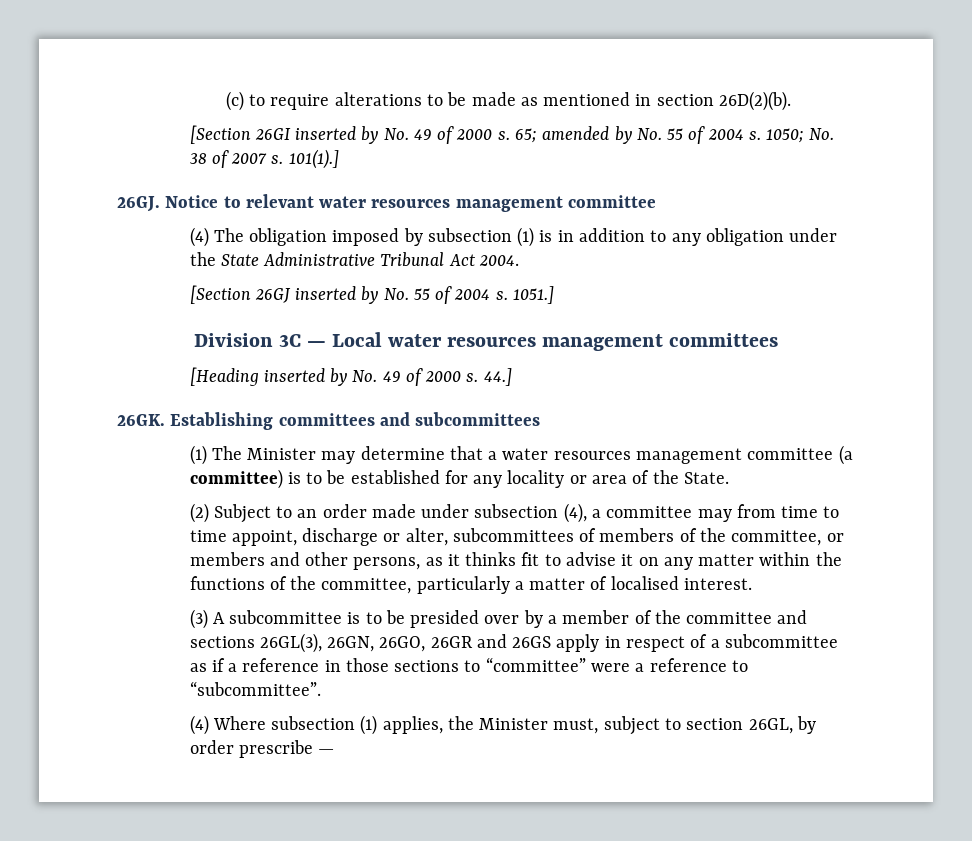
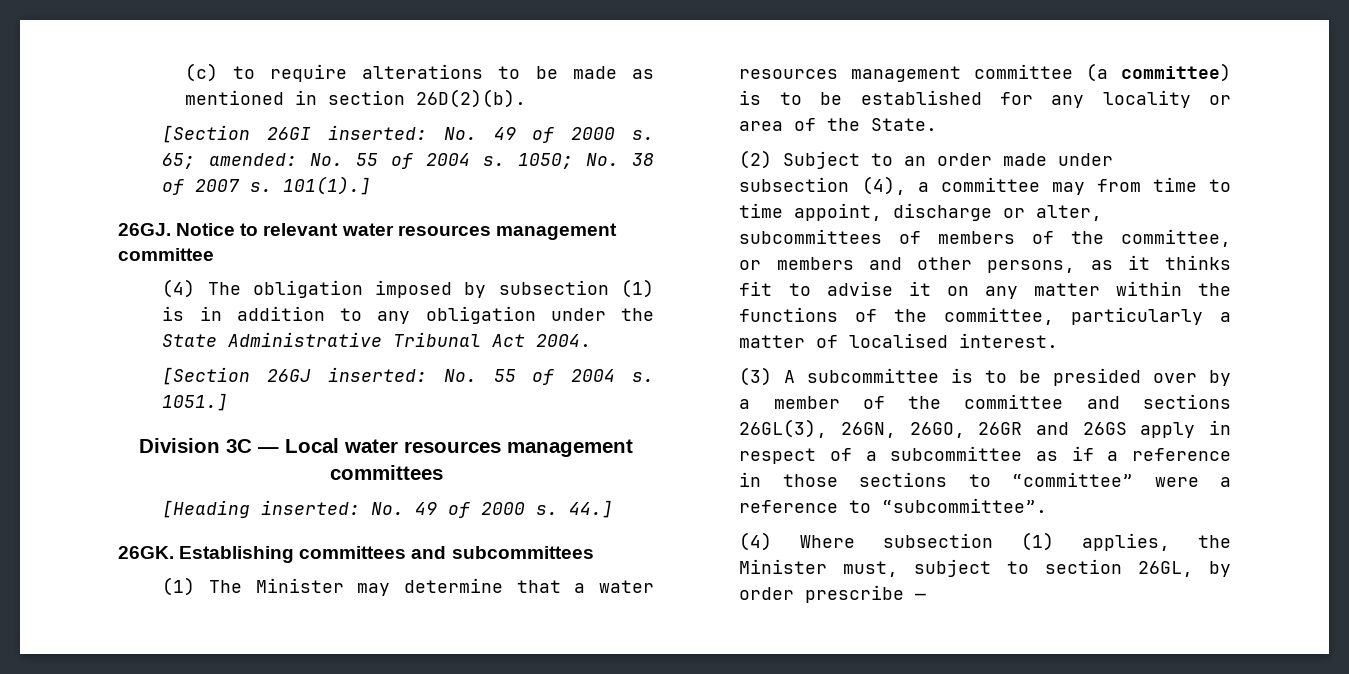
[295,126,379,144] inserted by -> [328,125,428,140] inserted:
[542,126,632,144] amended by -> [208,153,297,166] amended:
[295,286,379,304] inserted by -> [328,367,428,382] inserted:
[263,368,348,386] inserted by -> [261,500,361,515] inserted:

